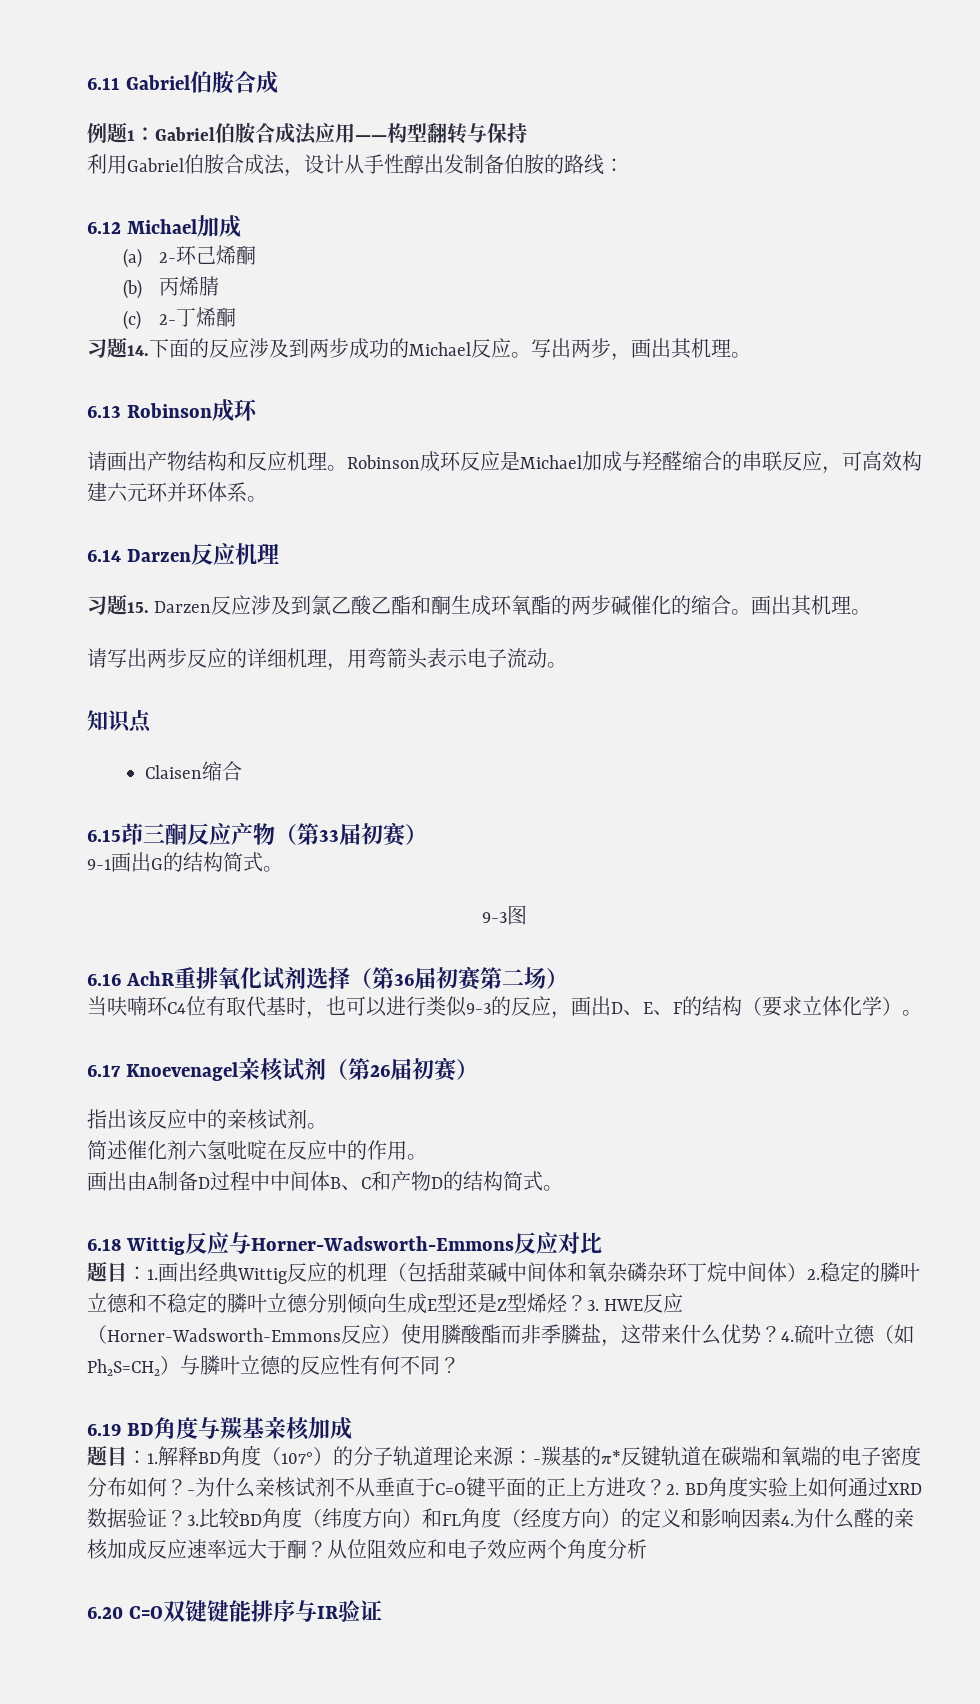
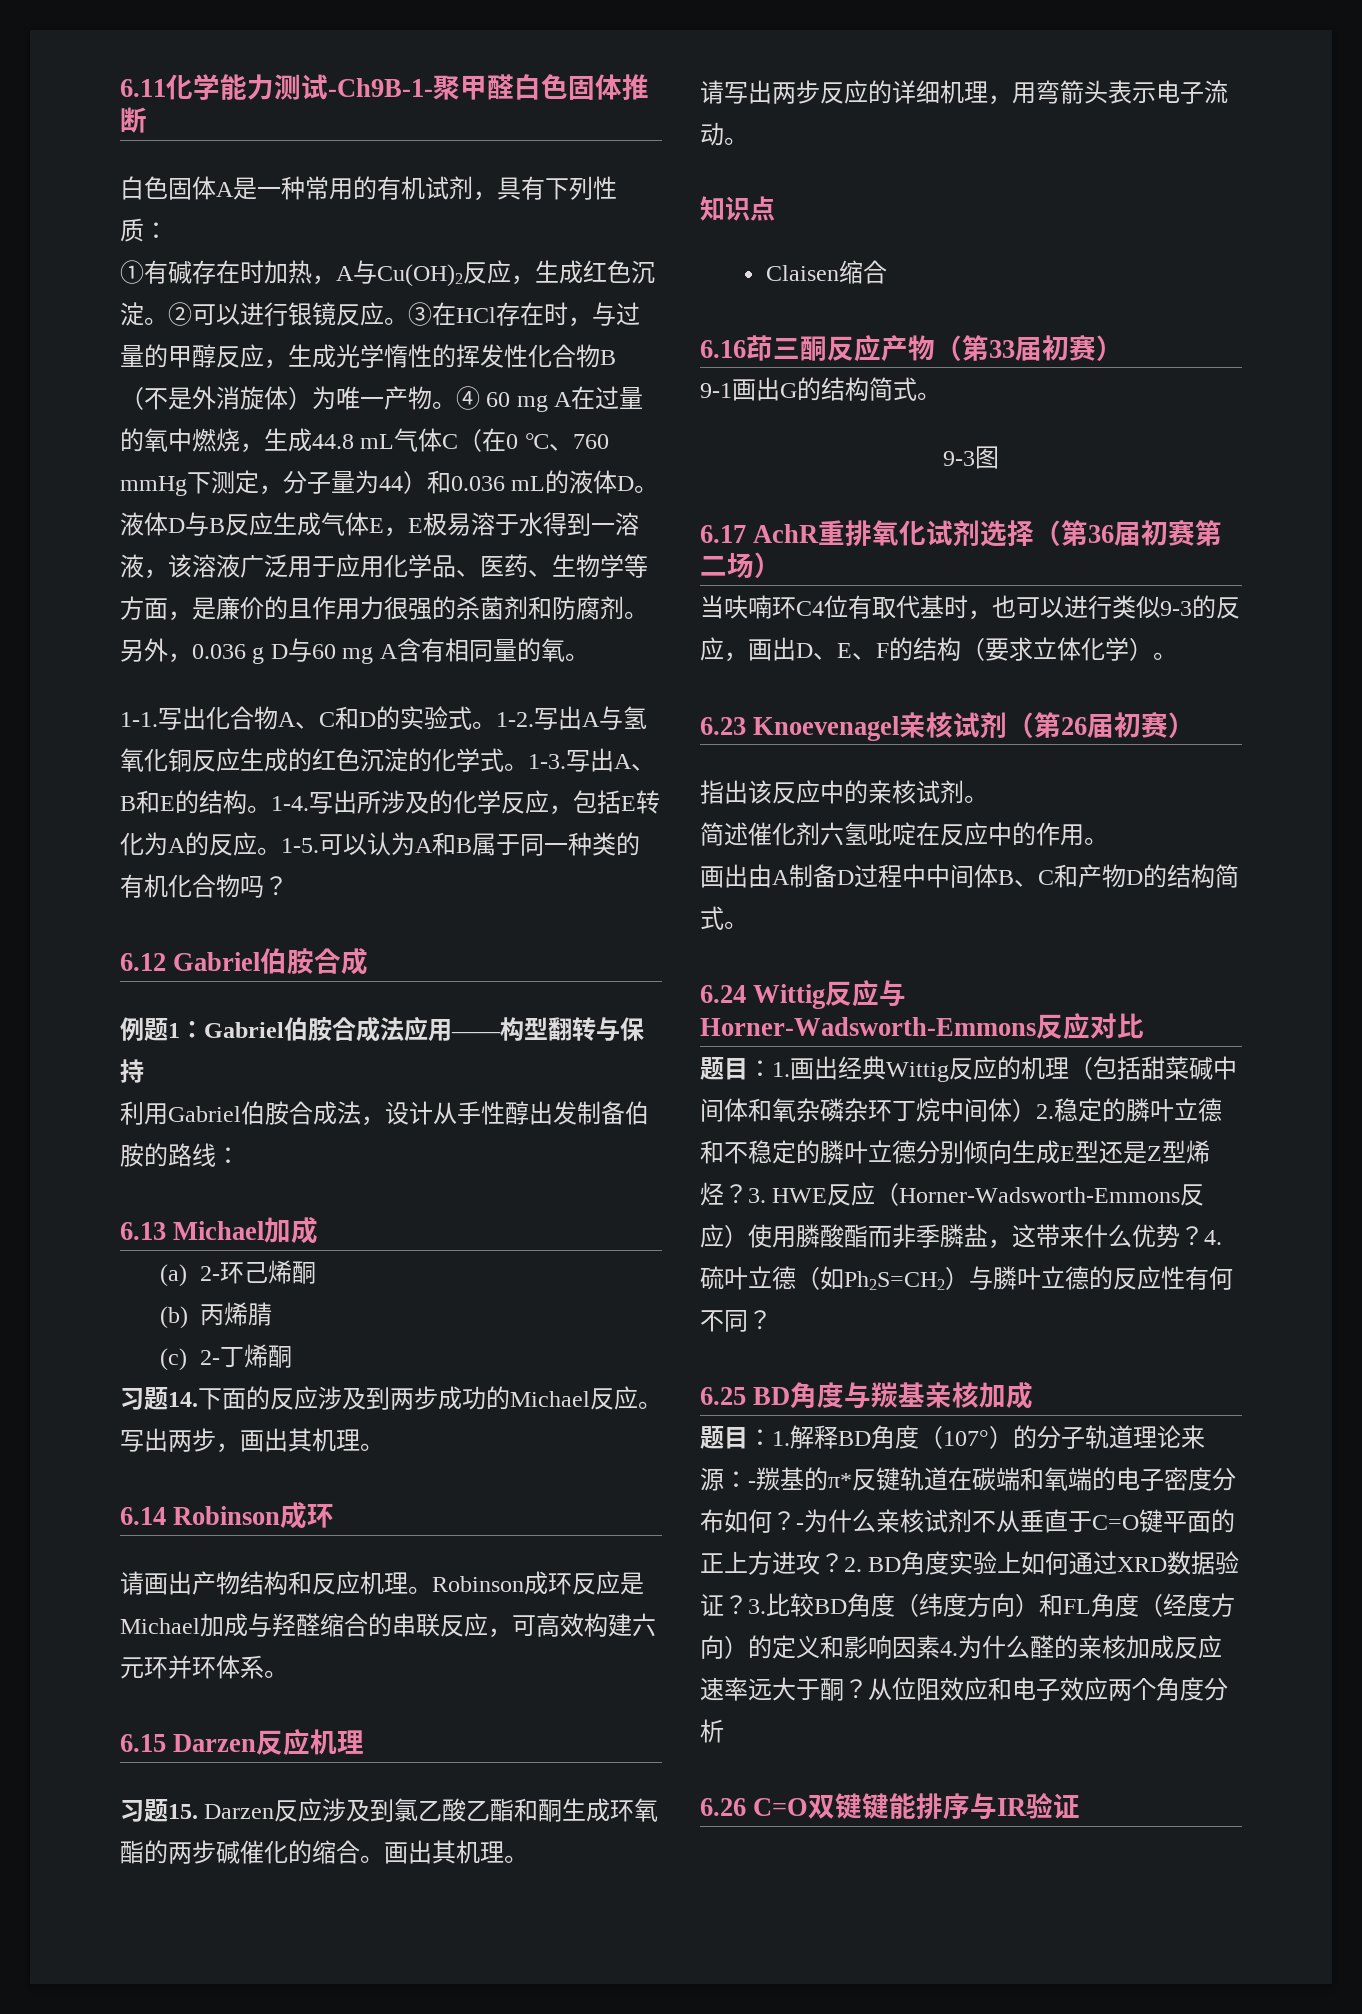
(120, 83) none -> [166,74,649,100] [120,107,147,133] [120,176,617,201] [120,218,168,242] [120,260,655,287] [120,302,640,327] [120,344,616,369] [120,386,644,412] [120,428,609,453] [120,470,659,496] [120,512,639,537] [120,554,648,579] [120,596,648,621] [120,638,589,664] [120,706,647,730] [120,748,655,772] [120,790,660,815] [120,832,640,856] [120,874,288,898] [120,953,166,971] 化学能力测试-Ch9B-1-聚甲醛白色固体推断 // 白色固体A是一种常用的有机试剂，具有下列性质： // ①有碱存在时加热，A与Cu(OH)2反应，生成红色沉淀。②可以进行银镜反应。③在HCl存在时，与过量的甲醇反应，生成光学惰性的挥发性化合物B（不是外消旋体）为唯一产物。④ 60 mg A在过量的氧中燃烧，生成44.8 mL气体C（在0 ℃、760 mmHg下测定，分子量为44）和0.036 mL的液体D。液体D与B反应生成气体E，E极易溶于水得到一溶液，该溶液广泛用于应用化学品、医药、生物学等方面，是廉价的且作用力很强的杀菌剂和防腐剂。另外，0.036 g D与60 mg A含有相同量的氧。 // 1-1.写出化合物A、C和D的实验式。1-2.写出A与氢氧化铜反应生成的红色沉淀的化学式。1-3.写出A、B和E的结构。1-4.写出所涉及的化学反应，包括E转化为A的反应。1-5.可以认为A和B属于同一种类的有机化合物吗？ // 6.12
[87,221,121,234] 6.12 -> [120,1222,166,1240] 6.13
[87,405,121,418] 6.13 -> [120,1507,166,1525] 6.14
[87,549,121,562] 6.14 -> [120,1734,166,1752] 6.15
[87,829,121,842] 6.15 -> [700,340,746,358] 6.16
[87,973,121,986] 6.16 -> [700,525,746,543] 6.17
[87,1064,121,1077] 6.17 -> [700,717,746,735] 6.23
[87,1238,121,1251] 6.18 -> [700,985,746,1003] 6.24
[87,1423,121,1436] 6.19 -> [700,1387,746,1405] 6.25
[87,1606,123,1619] 6.20 -> [700,1798,746,1816] 6.26

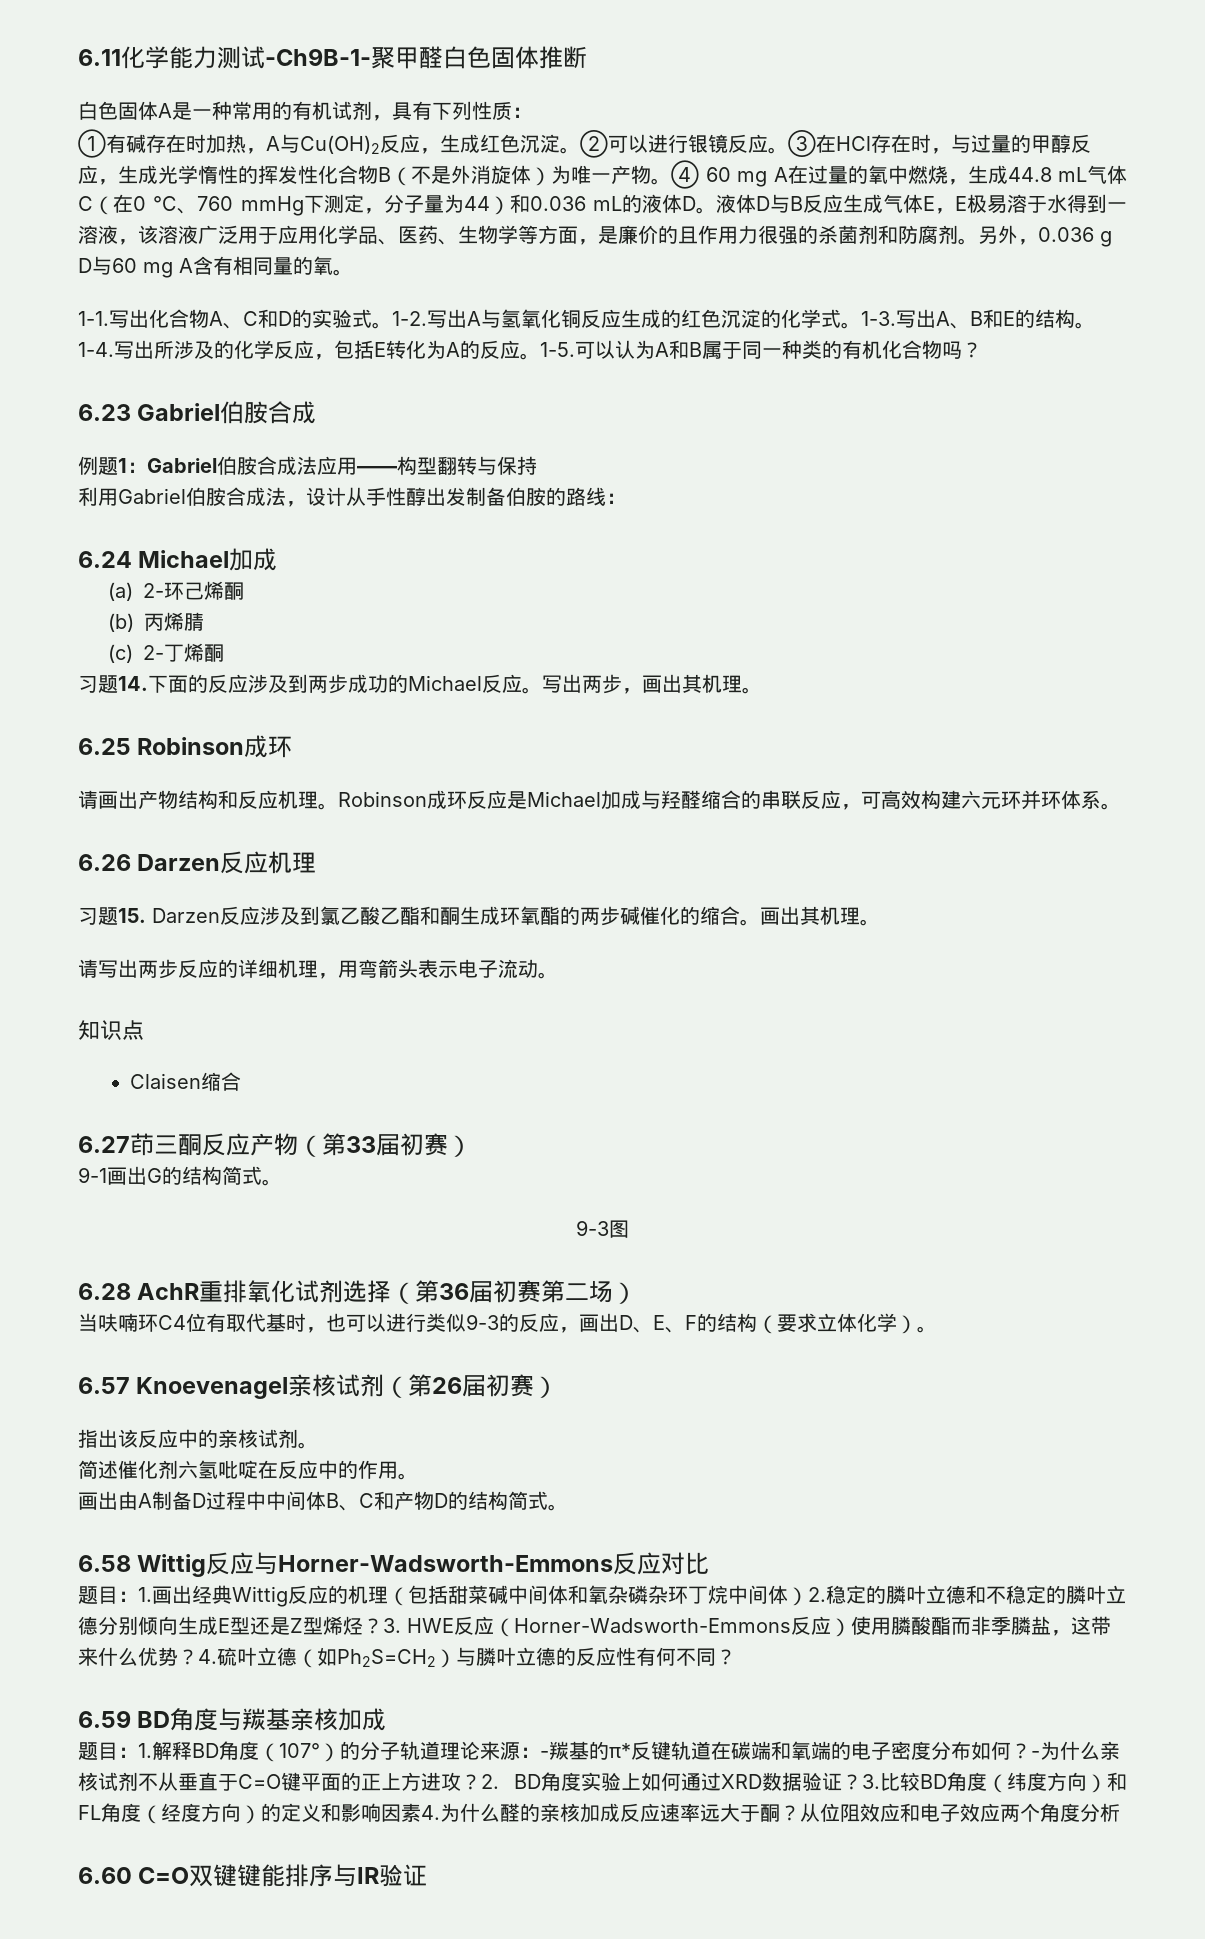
[120,953,166,971] 6.12 -> [78,404,131,421] 6.23
[120,1222,166,1240] 6.13 -> [78,551,132,568] 6.24
[120,1507,166,1525] 6.14 -> [78,738,131,755] 6.25
[120,1734,166,1752] 6.15 -> [78,854,131,871] 6.26
[700,340,746,358] 6.16 -> [78,1136,130,1153] 6.27
[700,525,746,543] 6.17 -> [78,1283,131,1300] 6.28
[700,717,746,735] 6.23 -> [78,1377,130,1394] 6.57
[700,985,746,1003] 6.24 -> [78,1555,131,1572] 6.58
[700,1387,746,1405] 6.25 -> [78,1710,131,1728] 6.59
[700,1798,746,1816] 6.26 -> [78,1867,132,1884] 6.60

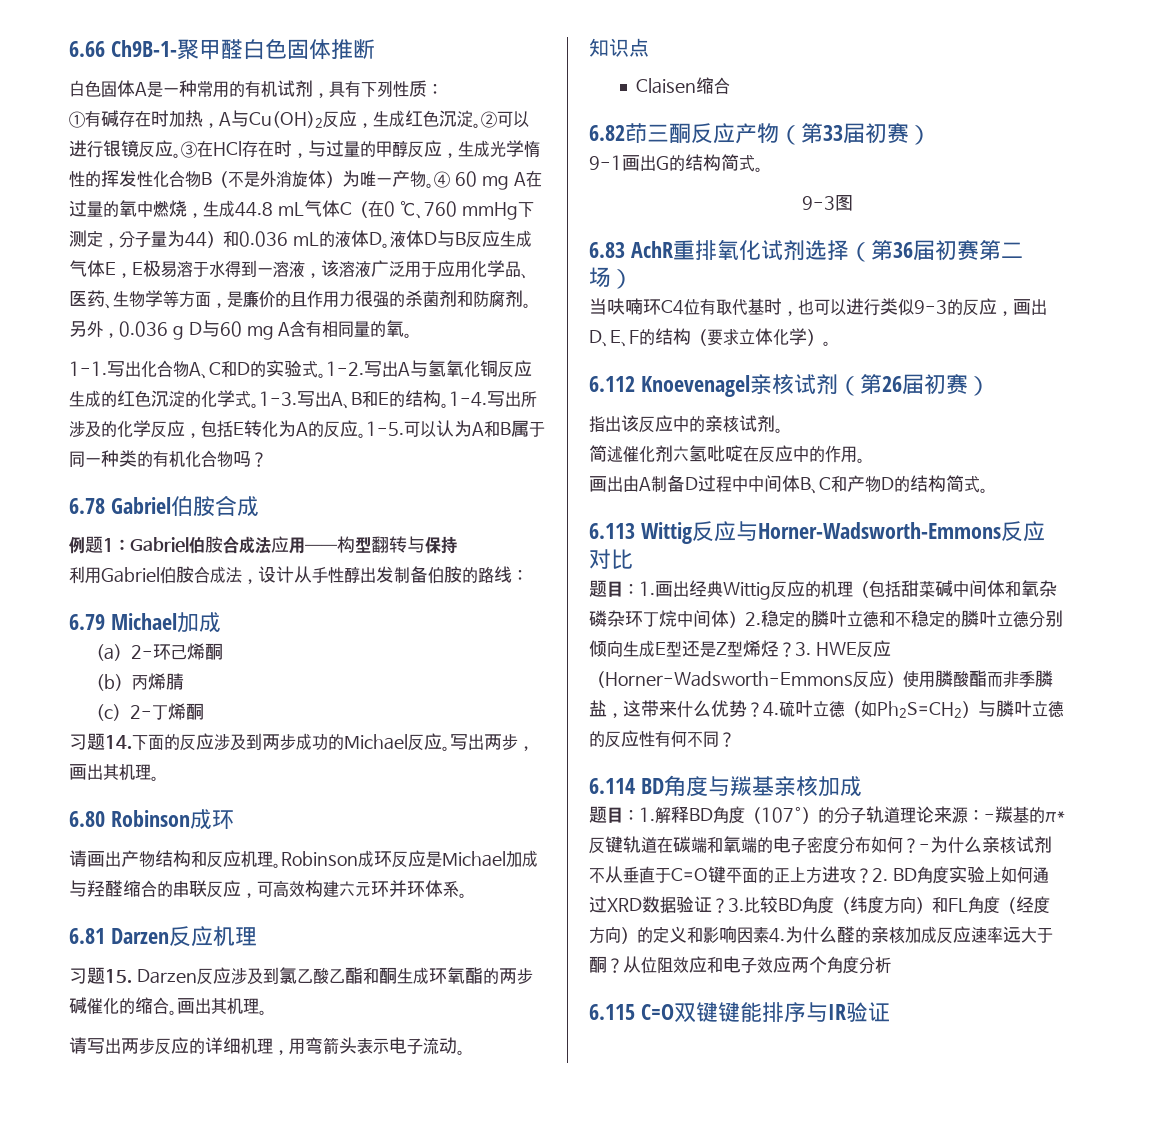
[78,46,371,69] 6.11化学能力测试-Ch9B-1- -> [69,40,177,57] 6.66 Ch9B-1-
[78,404,131,421] 6.23 -> [69,498,105,514] 6.78
[78,551,132,568] 6.24 -> [69,614,105,630] 6.79
[78,738,131,755] 6.25 -> [69,811,105,827] 6.80
[78,854,131,871] 6.26 -> [69,928,105,944] 6.81
[78,1136,130,1153] 6.27 -> [589,125,625,141] 6.82
[78,1283,131,1300] 6.28 -> [589,242,625,258] 6.83
[78,1377,130,1394] 6.57 -> [589,376,635,392] 6.112
[78,1555,131,1572] 6.58 -> [589,523,635,539] 6.113
[78,1710,131,1728] 6.59 -> [589,778,635,794] 6.114
[78,1867,132,1884] 6.60 -> [589,1004,635,1020] 6.115

